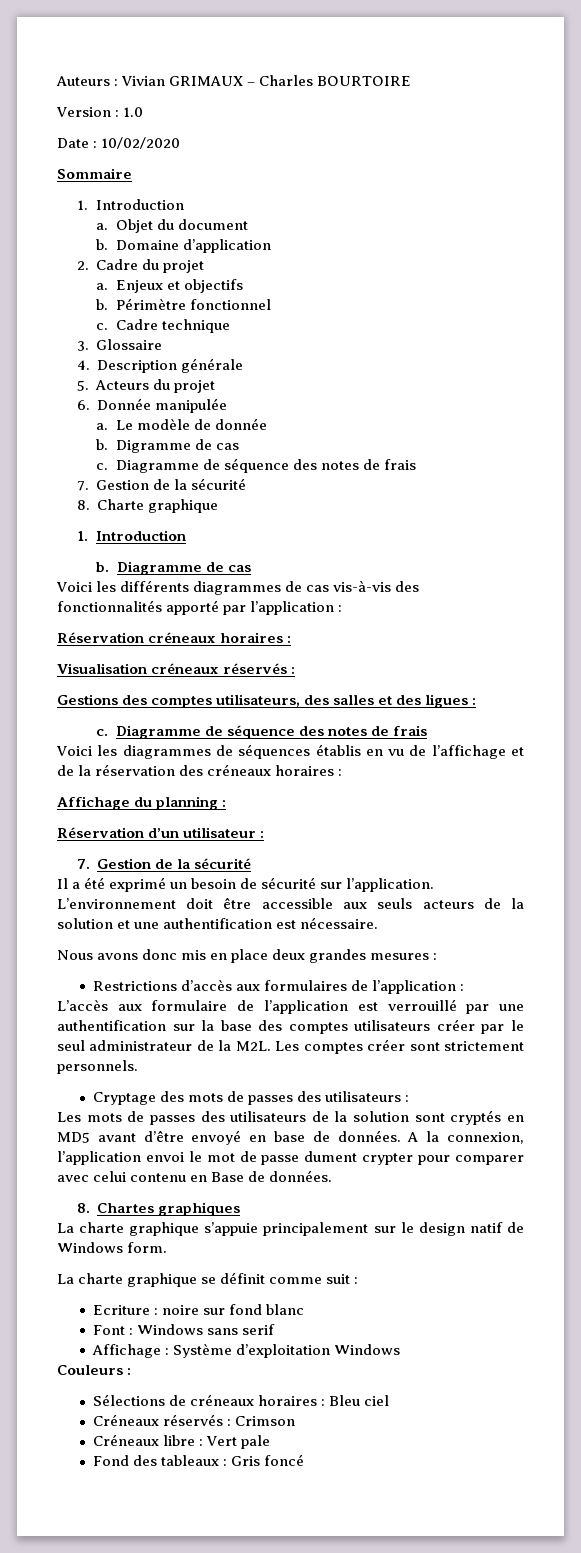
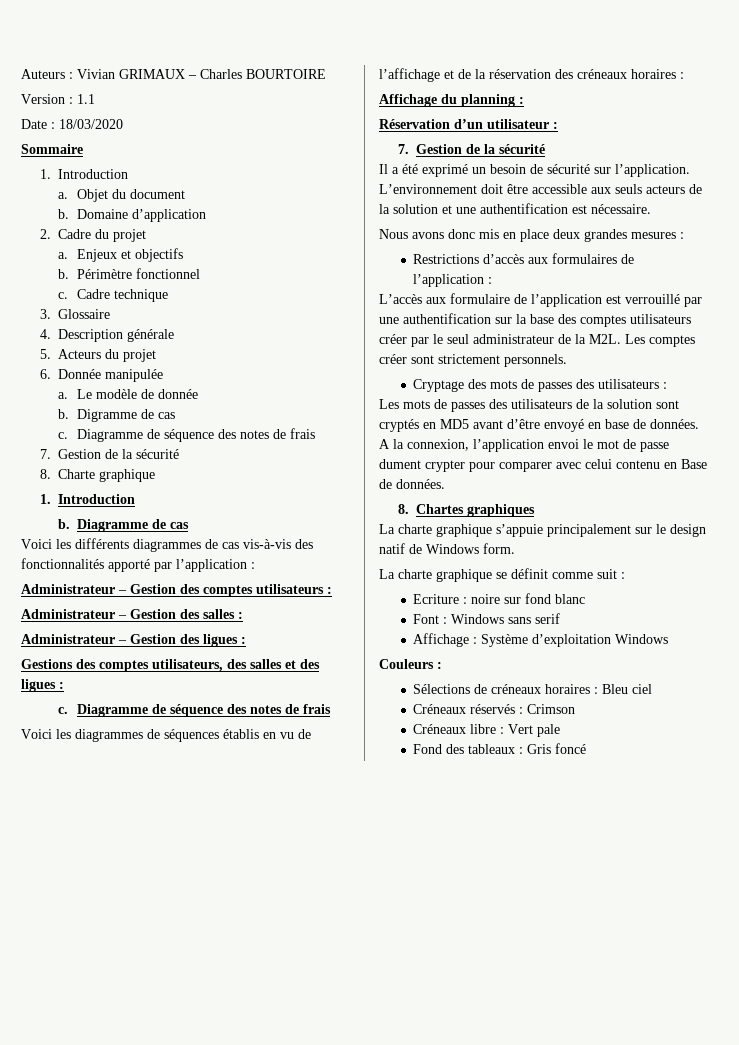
[123,107,144,117] 1.0 -> [77,94,95,104] 1.1
[101,137,181,149] 10/02/2020 -> [59,119,123,129] 18/03/2020
[57,632,292,643] [57,663,288,674] Réservation créneaux horaires : // Visualisation créneaux réservés -> [21,584,332,597] [21,609,243,619] [21,634,238,647] Administrateur – Gestion des comptes utilisateurs : // Administrateur – Gestion des salles : // Administrateur – Gestion des ligues

